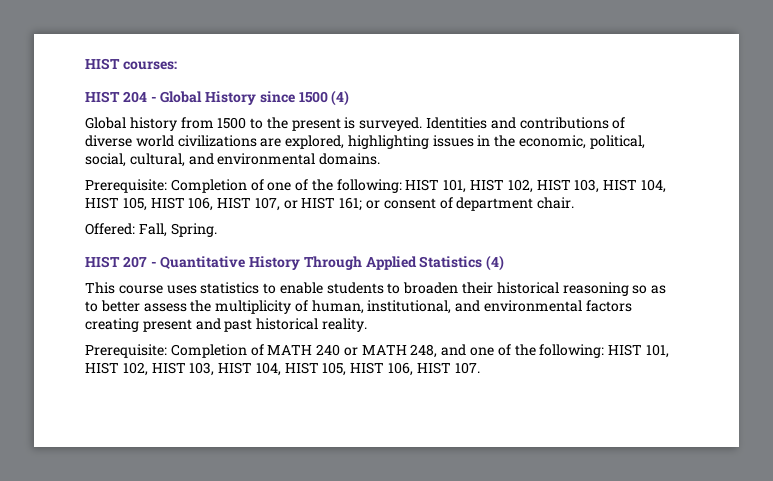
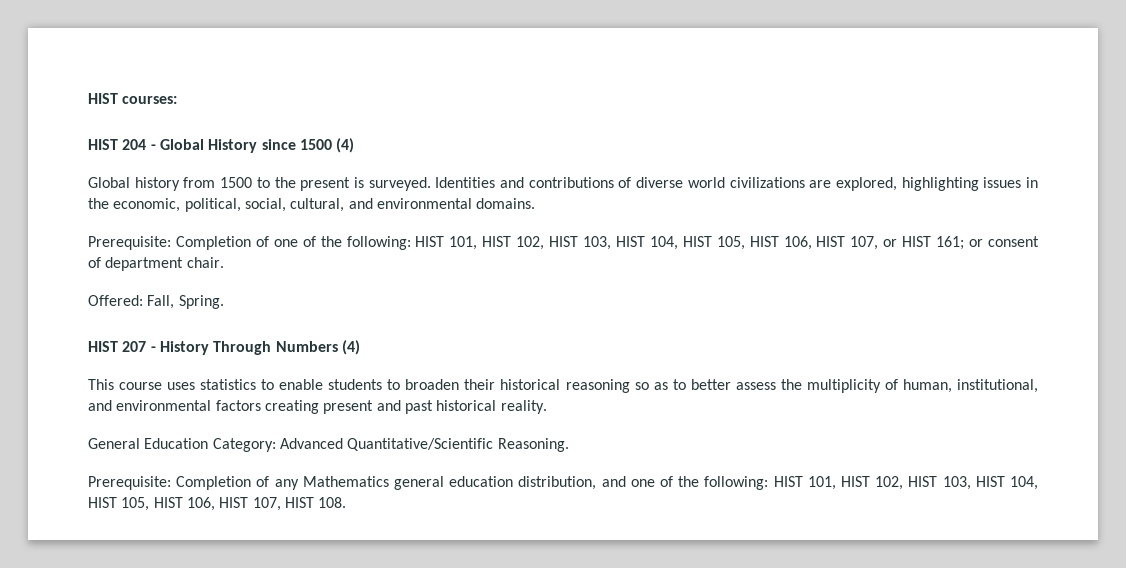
[160,256,246,269] Quantitative -> (156, 349) none
[365,256,483,270] Applied Statistics -> [275,341,338,352] Numbers
[85,344,438,358] Prerequisite: Completion of MATH 240 or MATH 248, -> [88,438,569,452] [88,476,597,490] General Education Category: Advanced Quantitative/Scientific Reasoning. // Prerequisite: Completion of any Mathematics general education distribution,
[454,362,480,374] 107. -> [252,497,347,511] 107, HIST 108.

